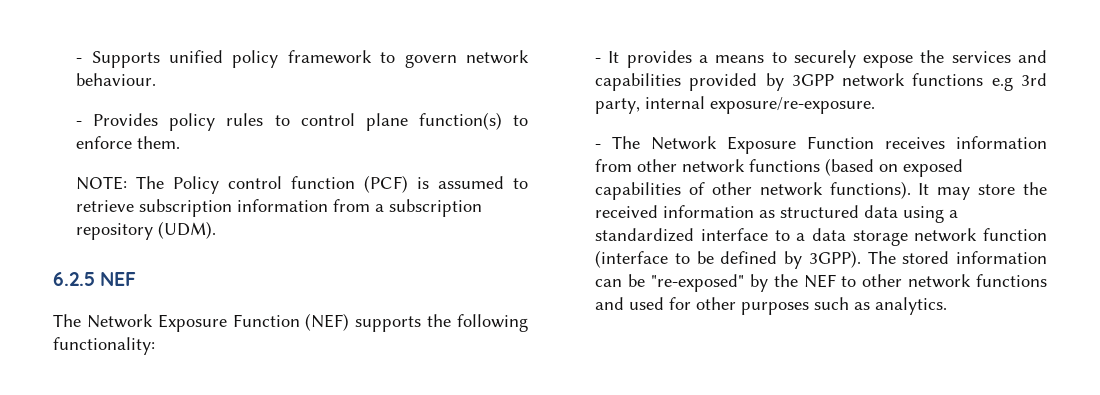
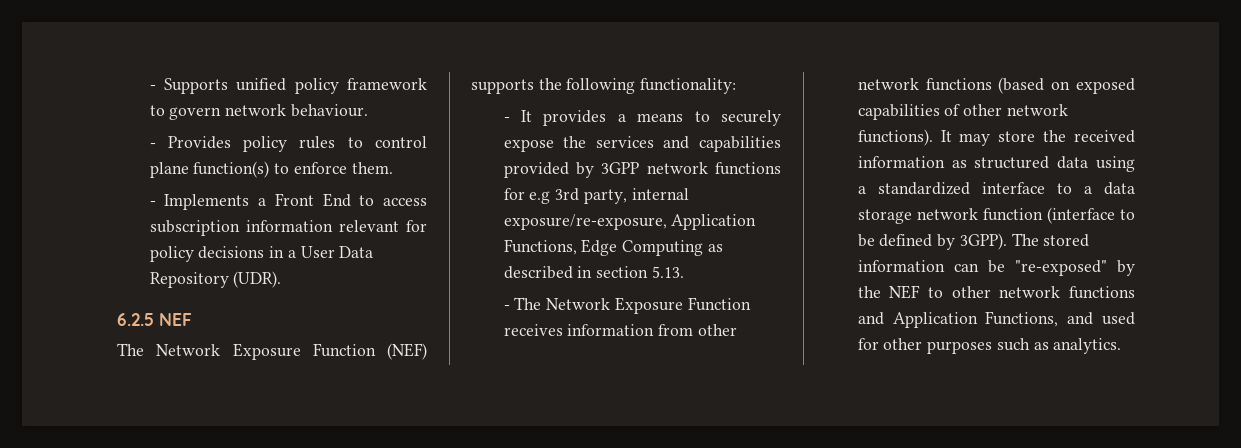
[76,175,528,194] [76,199,483,217] [76,221,217,240] NOTE: The Policy control function (PCF) is assumed to retrieve subscription information from a subscription repository (UDM). -> [149,193,427,210] [149,220,428,236] [149,246,374,262] [149,271,282,288] - Implements a Front End to access subscription information relevant for policy decisions in a User Data Repository (UDR).
(984, 79) none -> [503,188,525,200] for
[710,97,876,114] exposure/re-exposure. -> [503,214,757,230] [503,239,723,256] [503,266,684,279] exposure/re-exposure, Application Functions, Edge Computing as described in section 5.13.
(625, 303) none -> [892,311,1094,328] Application Functions, and

